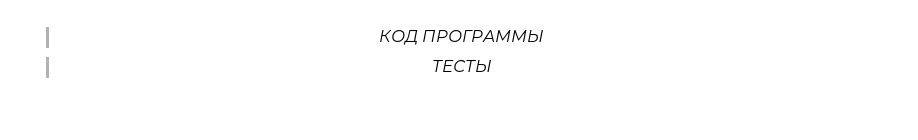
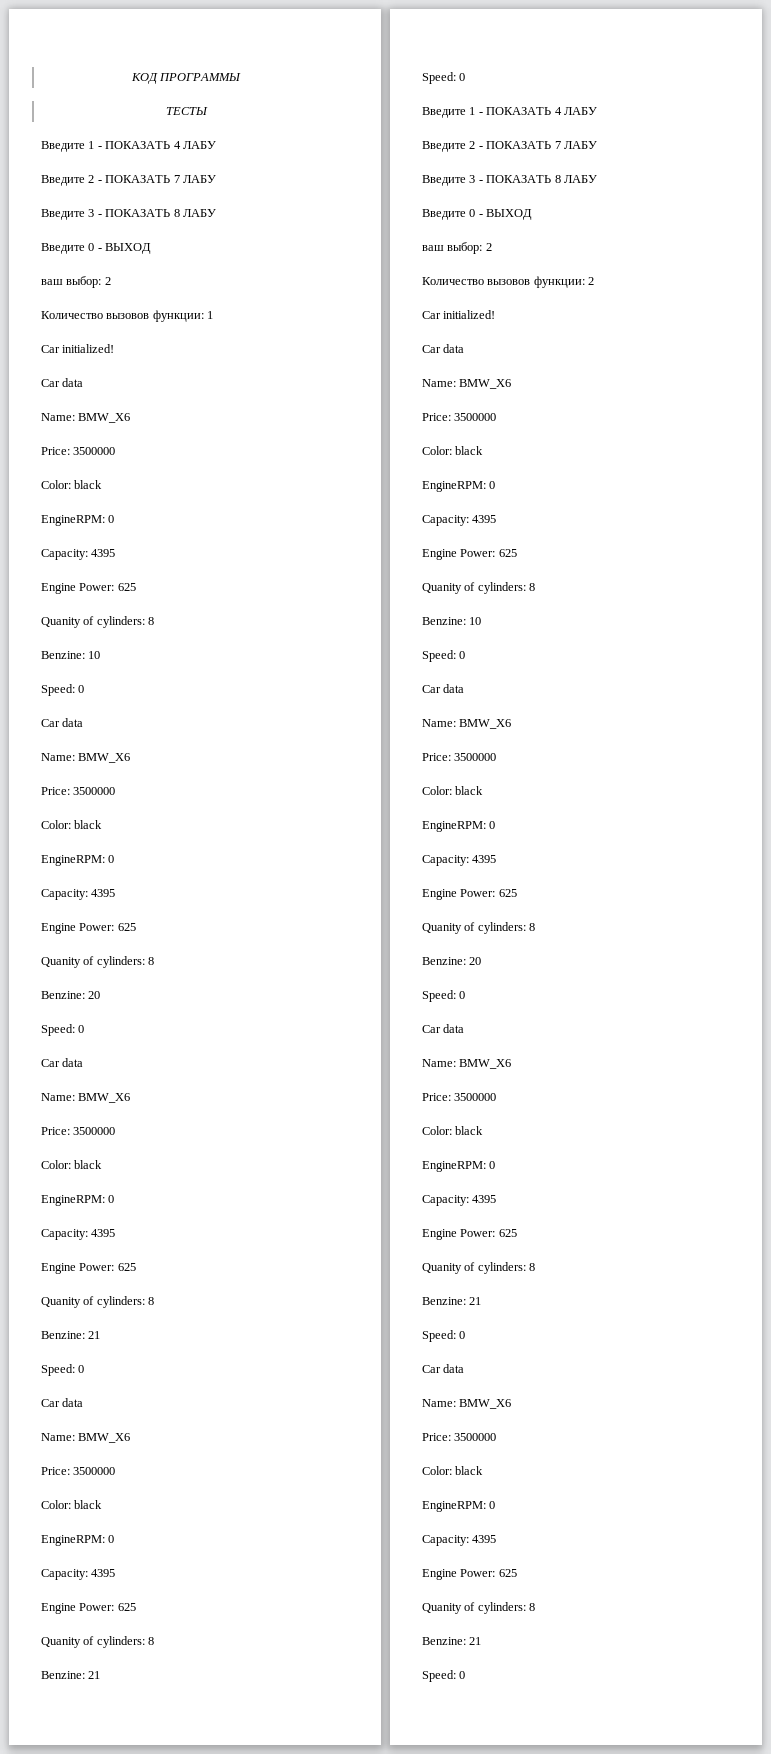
(491, 66) none -> [41,141,216,152] [41,175,216,186] [41,209,216,220] [41,243,152,254] [41,276,111,288] [41,310,214,322] [41,344,115,353] [41,378,84,387] [41,413,131,423] [41,447,116,455] [41,480,103,489] [41,515,115,526] [41,549,116,560] [41,583,136,594] [41,616,155,628] [41,651,101,659] [41,684,85,696] [41,718,84,727] [41,753,131,763] [41,787,116,795] [41,820,103,829] [41,855,115,866] [41,889,116,900] [41,923,136,934] [41,956,155,968] [41,991,101,999] [41,1024,85,1036] [41,1058,84,1067] [41,1093,131,1103] [41,1127,116,1135] [41,1160,103,1169] [41,1195,115,1206] [41,1229,116,1240] [41,1263,136,1274] [41,1296,155,1308] [41,1331,101,1339] [41,1364,85,1376] [41,1398,84,1407] [41,1433,131,1443] [41,1467,116,1475] [41,1500,103,1509] [41,1535,115,1546] [41,1569,116,1580] [41,1603,136,1614] [41,1636,155,1648] [41,1671,101,1679] [422,72,466,84] [422,107,597,118] [422,141,597,152] [422,175,597,186] [422,209,533,220] [422,242,492,254] [422,276,595,288] [422,310,496,319] [422,344,465,353] [422,379,512,389] [422,413,497,421] [422,446,484,455] [422,481,496,492] [422,515,497,526] [422,549,517,560] [422,582,536,594] [422,617,482,625] [422,650,466,662] [422,684,465,693] [422,719,512,729] [422,753,497,761] [422,786,484,795] [422,821,496,832] [422,855,497,866] [422,889,517,900] [422,922,536,934] [422,957,482,965] [422,990,466,1002] [422,1024,465,1033] [422,1059,512,1069] [422,1093,497,1101] [422,1126,484,1135] [422,1161,496,1172] [422,1195,497,1206] [422,1229,517,1240] [422,1262,536,1274] [422,1297,482,1305] [422,1330,466,1342] [422,1364,465,1373] [422,1399,512,1409] [422,1433,497,1441] [422,1466,484,1475] [422,1501,496,1512] [422,1535,497,1546] [422,1569,517,1580] [422,1602,536,1614] [422,1637,482,1645] [422,1670,466,1682] // Введите 1 - ПОКАЗАТЬ 4 ЛАБУ // Введите 2 - ПОКАЗАТЬ 7 ЛАБУ // Введите 3 - ПОКАЗАТЬ 8 ЛАБУ // Введите 0 - ВЫХОД // ваш выбор: 2 // Количество вызовов функции: 1 // Car initialized! // Car data // Name: BMW_X6 // Price: 3500000 // Color: black // EngineRPM: 0 // Capacity: 4395 // Engine Power: 625 // Quanity of cylinders: 8 // Benzine: 10 // Speed: 0 // Car data // Name: BMW_X6 // Price: 3500000 // Color: black // EngineRPM: 0 // Capacity: 4395 // Engine Power: 625 // Quanity of cylinders: 8 // Benzine: 20 // Speed: 0 // Car data // Name: BMW_X6 // Price: 3500000 // Color: black // EngineRPM: 0 // Capacity: 4395 // Engine Power: 625 // Quanity of cylinders: 8 // Benzine: 21 // Speed: 0 // Car data // Name: BMW_X6 // Price: 3500000 // Color: black // EngineRPM: 0 // Capacity: 4395 // Engine Power: 625 // Quanity of cylinders: 8 // Benzine: 21 // Speed: 0 // Введите 1 - ПОКАЗАТЬ 4 ЛАБУ // Введите 2 - ПОКАЗАТЬ 7 ЛАБУ // Введите 3 - ПОКАЗАТЬ 8 ЛАБУ // Введите 0 - ВЫХОД // ваш выбор: 2 // Количество вызовов функции: 2 // Car initialized! // Car data // Name: BMW_X6 // Price: 3500000 // Color: black // EngineRPM: 0 // Capacity: 4395 // Engine Power: 625 // Quanity of cylinders: 8 // Benzine: 10 // Speed: 0 // Car data // Name: BMW_X6 // Price: 3500000 // Color: black // EngineRPM: 0 // Capacity: 4395 // Engine Power: 625 // Quanity of cylinders: 8 // Benzine: 20 // Speed: 0 // Car data // Name: BMW_X6 // Price: 3500000 // Color: black // EngineRPM: 0 // Capacity: 4395 // Engine Power: 625 // Quanity of cylinders: 8 // Benzine: 21 // Speed: 0 // Car data // Name: BMW_X6 // Price: 3500000 // Color: black // EngineRPM: 0 // Capacity: 4395 // Engine Power: 625 // Quanity of cylinders: 8 // Benzine: 21 // Speed: 0

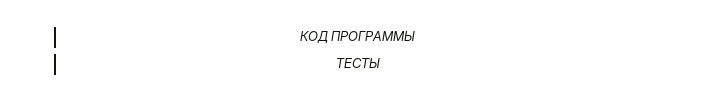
[41,141,216,152] [41,175,216,186] [41,209,216,220] [41,243,152,254] [41,276,111,288] [41,310,214,322] [41,344,115,353] [41,378,84,387] [41,413,131,423] [41,447,116,455] [41,480,103,489] [41,515,115,526] [41,549,116,560] [41,583,136,594] [41,616,155,628] [41,651,101,659] [41,684,85,696] [41,718,84,727] [41,753,131,763] [41,787,116,795] [41,820,103,829] [41,855,115,866] [41,889,116,900] [41,923,136,934] [41,956,155,968] [41,991,101,999] [41,1024,85,1036] [41,1058,84,1067] [41,1093,131,1103] [41,1127,116,1135] [41,1160,103,1169] [41,1195,115,1206] [41,1229,116,1240] [41,1263,136,1274] [41,1296,155,1308] [41,1331,101,1339] [41,1364,85,1376] [41,1398,84,1407] [41,1433,131,1443] [41,1467,116,1475] [41,1500,103,1509] [41,1535,115,1546] [41,1569,116,1580] [41,1603,136,1614] [41,1636,155,1648] [41,1671,101,1679] [422,72,466,84] [422,107,597,118] [422,141,597,152] [422,175,597,186] [422,209,533,220] [422,242,492,254] [422,276,595,288] [422,310,496,319] [422,344,465,353] [422,379,512,389] [422,413,497,421] [422,446,484,455] [422,481,496,492] [422,515,497,526] [422,549,517,560] [422,582,536,594] [422,617,482,625] [422,650,466,662] [422,684,465,693] [422,719,512,729] [422,753,497,761] [422,786,484,795] [422,821,496,832] [422,855,497,866] [422,889,517,900] [422,922,536,934] [422,957,482,965] [422,990,466,1002] [422,1024,465,1033] [422,1059,512,1069] [422,1093,497,1101] [422,1126,484,1135] [422,1161,496,1172] [422,1195,497,1206] [422,1229,517,1240] [422,1262,536,1274] [422,1297,482,1305] [422,1330,466,1342] [422,1364,465,1373] [422,1399,512,1409] [422,1433,497,1441] [422,1466,484,1475] [422,1501,496,1512] [422,1535,497,1546] [422,1569,517,1580] [422,1602,536,1614] [422,1637,482,1645] [422,1670,466,1682] // Введите 1 - ПОКАЗАТЬ 4 ЛАБУ // Введите 2 - ПОКАЗАТЬ 7 ЛАБУ // Введите 3 - ПОКАЗАТЬ 8 ЛАБУ // Введите 0 - ВЫХОД // ваш выбор: 2 // Количество вызовов функции: 1 // Car initialized! // Car data // Name: BMW_X6 // Price: 3500000 // Color: black // EngineRPM: 0 // Capacity: 4395 // Engine Power: 625 // Quanity of cylinders: 8 // Benzine: 10 // Speed: 0 // Car data // Name: BMW_X6 // Price: 3500000 // Color: black // EngineRPM: 0 // Capacity: 4395 // Engine Power: 625 // Quanity of cylinders: 8 // Benzine: 20 // Speed: 0 // Car data // Name: BMW_X6 // Price: 3500000 // Color: black // EngineRPM: 0 // Capacity: 4395 // Engine Power: 625 // Quanity of cylinders: 8 // Benzine: 21 // Speed: 0 // Car data // Name: BMW_X6 // Price: 3500000 // Color: black // EngineRPM: 0 // Capacity: 4395 // Engine Power: 625 // Quanity of cylinders: 8 // Benzine: 21 // Speed: 0 // Введите 1 - ПОКАЗАТЬ 4 ЛАБУ // Введите 2 - ПОКАЗАТЬ 7 ЛАБУ // Введите 3 - ПОКАЗАТЬ 8 ЛАБУ // Введите 0 - ВЫХОД // ваш выбор: 2 // Количество вызовов функции: 2 // Car initialized! // Car data // Name: BMW_X6 // Price: 3500000 // Color: black // EngineRPM: 0 // Capacity: 4395 // Engine Power: 625 // Quanity of cylinders: 8 // Benzine: 10 // Speed: 0 // Car data // Name: BMW_X6 // Price: 3500000 // Color: black // EngineRPM: 0 // Capacity: 4395 // Engine Power: 625 // Quanity of cylinders: 8 // Benzine: 20 // Speed: 0 // Car data // Name: BMW_X6 // Price: 3500000 // Color: black // EngineRPM: 0 // Capacity: 4395 // Engine Power: 625 // Quanity of cylinders: 8 // Benzine: 21 // Speed: 0 // Car data // Name: BMW_X6 // Price: 3500000 // Color: black // EngineRPM: 0 // Capacity: 4395 // Engine Power: 625 // Quanity of cylinders: 8 // Benzine: 21 // Speed: 0 -> (380, 63) none

